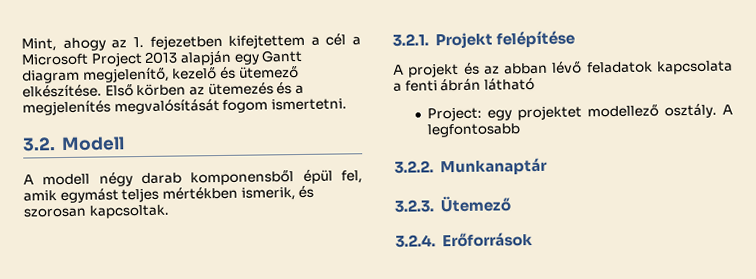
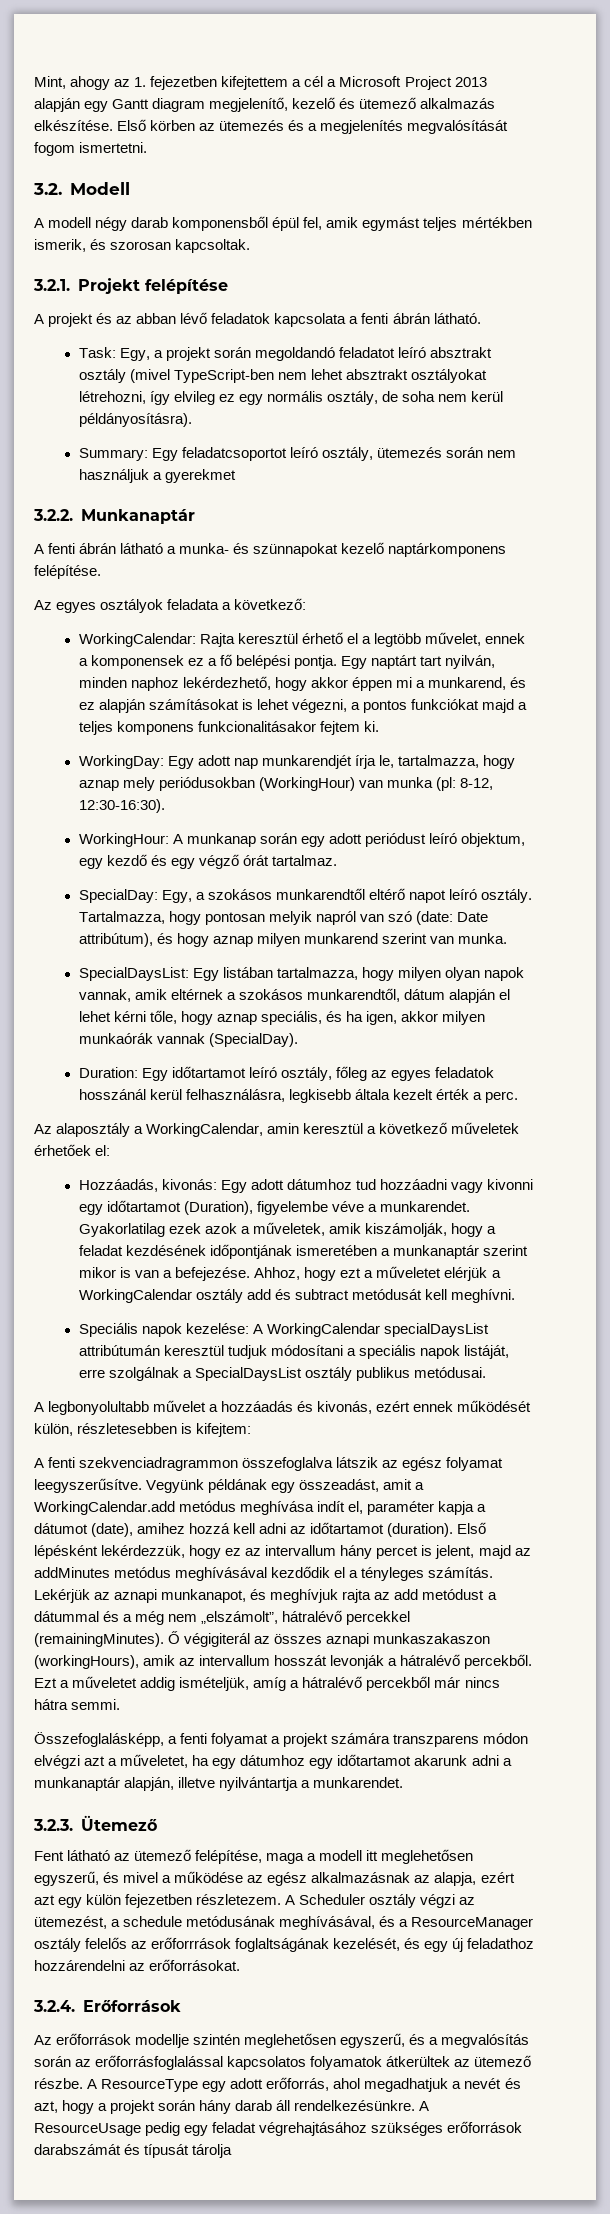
(299, 72) none -> [420,98,496,109] alkalmazás
[483,78,535,91] [426,103,733,122] [426,123,520,138] [394,157,548,176] [394,195,511,213] [395,232,533,248] látható // Project: egy projektet modellező osztály. A legfontosabb // 3.2.2. Munkanaptár // 3.2.3. Ütemező // 3.2.4. Erőforrások -> [433,313,481,324] [78,347,493,361] [78,369,488,383] [78,391,504,405] [78,413,192,427] [78,447,517,461] [78,469,237,483] [33,509,195,524] [34,542,507,557] [34,565,101,579] [34,598,307,613] [78,632,526,647] [78,654,496,669] [78,676,527,691] [78,699,528,713] [78,721,380,735] [78,755,516,769] [78,777,494,791] [78,799,165,813] [78,833,526,847] [78,854,338,869] [78,888,533,903] [78,911,489,925] [78,933,508,947] [78,967,525,981] [78,988,511,1003] [78,1010,486,1025] [78,1033,299,1047] [78,1066,495,1081] [78,1089,519,1103] [34,1122,520,1137] [34,1144,111,1156] [78,1179,534,1193] [78,1200,471,1215] [78,1222,497,1237] [78,1244,529,1259] [78,1266,501,1281] [78,1289,516,1303] [78,1323,490,1337] [78,1345,510,1359] [78,1367,487,1381] [34,1400,532,1415] [34,1423,252,1437] [34,1457,504,1471] [34,1478,425,1493] [34,1501,487,1515] [34,1522,487,1537] [34,1545,531,1559] [34,1566,494,1581] [34,1589,497,1603] [34,1610,411,1625] [34,1631,491,1647] [34,1654,533,1669] [34,1676,500,1691] [34,1699,121,1710] [34,1732,529,1747] [34,1754,512,1769] [34,1777,404,1791] [33,1815,157,1831] [34,1849,474,1864] [34,1871,515,1886] [34,1894,476,1908] [34,1916,534,1930] [34,1937,535,1952] [34,1959,241,1971] [33,2000,181,2012] [34,2033,530,2048] [34,2055,532,2070] [34,2077,521,2092] [34,2100,430,2114] [34,2121,523,2136] [34,2144,233,2158] látható. // Task: Egy, a projekt során megoldandó feladatot leíró absztrakt osztály (mivel TypeScript-ben nem lehet absztrakt osztályokat létrehozni, így elvileg ez egy normális osztály, de soha nem kerül példányosításra). // Summary: Egy feladatcsoportot leíró osztály, ütemezés során nem használjuk a gyerekmet // 3.2.2. Munkanaptár // A fenti ábrán látható a munka- és szünnapokat kezelő naptárkomponens felépítése. // Az egyes osztályok feladata a következő: // WorkingCalendar: Rajta keresztül érhető el a legtöbb művelet, ennek a komponensek ez a fő belépési pontja. Egy naptárt tart nyilván, minden naphoz lekérdezhető, hogy akkor éppen mi a munkarend, és ez alapján számításokat is lehet végezni, a pontos funkciókat majd a teljes komponens funkcionalitásakor fejtem ki. // WorkingDay: Egy adott nap munkarendjét írja le, tartalmazza, hogy aznap mely periódusokban (WorkingHour) van munka (pl: 8-12, 12:30-16:30). // WorkingHour: A munkanap során egy adott periódust leíró objektum, egy kezdő és egy végző órát tartalmaz. // SpecialDay: Egy, a szokásos munkarendtől eltérő napot leíró osztály. Tartalmazza, hogy pontosan melyik napról van szó (date: Date attribútum), és hogy aznap milyen munkarend szerint van munka. // SpecialDaysList: Egy listában tartalmazza, hogy milyen olyan napok vannak, amik eltérnek a szokásos munkarendtől, dátum alapján el lehet kérni tőle, hogy aznap speciális, és ha igen, akkor milyen munkaórák vannak (SpecialDay). // Duration: Egy időtartamot leíró osztály, főleg az egyes feladatok hosszánál kerül felhasználásra, legkisebb általa kezelt érték a perc. // Az alaposztály a WorkingCalendar, amin keresztül a következő műveletek érhetőek el: // Hozzáadás, kivonás: Egy adott dátumhoz tud hozzáadni vagy kivonni egy időtartamot (Duration), figyelembe véve a munkarendet. Gyakorlatilag ezek azok a műveletek, amik kiszámolják, hogy a feladat kezdésének időpontjának ismeretében a munkanaptár szerint mikor is van a befejezése. Ahhoz, hogy ezt a műveletet elérjük a WorkingCalendar osztály add és subtract metódusát kell meghívni. // Speciális napok kezelése: A WorkingCalendar specialDaysList attribútumán keresztül tudjuk módosítani a speciális napok listáját, erre szolgálnak a SpecialDaysList osztály publikus metódusai. // A legbonyolultabb művelet a hozzáadás és kivonás, ezért ennek működését külön, részletesebben is kifejtem: // A fenti szekvenciadragrammon összefoglalva látszik az egész folyamat leegyszerűsítve. Vegyünk példának egy összeadást, amit a WorkingCalendar.add metódus meghívása indít el, paraméter kapja a dátumot (date), amihez hozzá kell adni az időtartamot (duration). Első lépésként lekérdezzük, hogy ez az intervallum hány percet is jelent, majd az addMinutes metódus meghívásával kezdődik el a tényleges számítás. Lekérjük az aznapi munkanapot, és meghívjuk rajta az add metódust a dátummal és a még nem „elszámolt”, hátralévő percekkel (remainingMinutes). Ő végigiterál az összes aznapi munkaszakaszon (workingHours), amik az intervallum hosszát levonják a hátralévő percekből. Ezt a műveletet addig ismételjük, amíg a hátralévő percekből már nincs hátra semmi. // Összefoglalásképp, a fenti folyamat a projekt számára transzparens módon elvégzi azt a műveletet, ha egy dátumhoz egy időtartamot akarunk adni a munkanaptár alapján, illetve nyilvántartja a munkarendet. // 3.2.3. Ütemező // Fent látható az ütemező felépítése, maga a modell itt meglehetősen egyszerű, és mivel a működése az egész alkalmazásnak az alapja, ezért azt egy külön fejezetben részletezem. A Scheduler osztály végzi az ütemezést, a schedule metódusának meghívásával, és a ResourceManager osztály felelős az erőforrrások foglaltságának kezelését, és egy új feladathoz hozzárendelni az erőforrásokat. // 3.2.4. Erőforrások // Az erőforrások modellje szintén meglehetősen egyszerű, és a megvalósítás során az erőforrásfoglalással kapcsolatos folyamatok átkerültek az ütemező részbe. A ResourceType egy adott erőforrás, ahol megadhatjuk a nevét és azt, hogy a projekt során hány darab áll rendelkezésünkre. A ResourceUsage pedig egy feladat végrehajtásához szükséges erőforrások darabszámát és típusát tárolja

